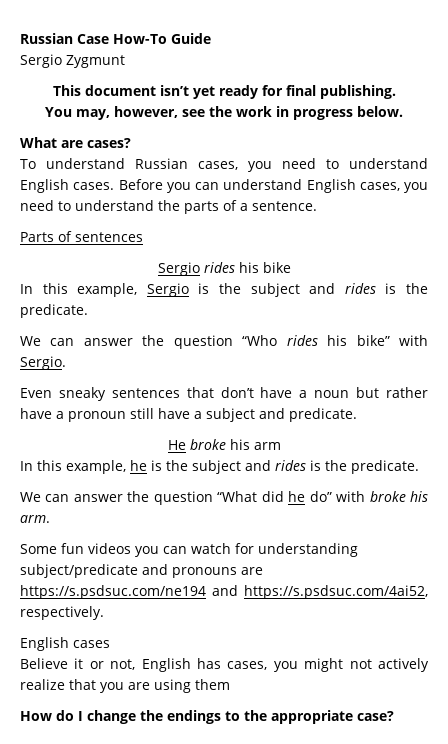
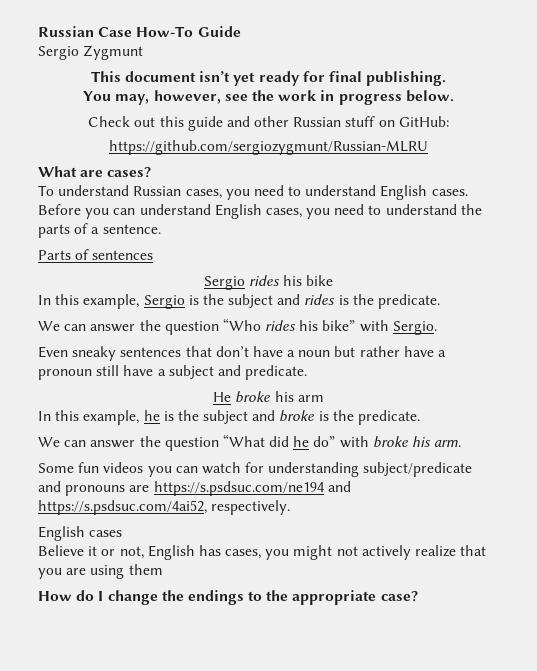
(403, 111) none -> [88,116,449,131] [109,140,428,155] // Check out this guide and other Russian stuff on GitHub: // https://github.com/sergiozygmunt/Russian-MLRU
[275,460,306,471] rides -> [279,410,315,422] broke

